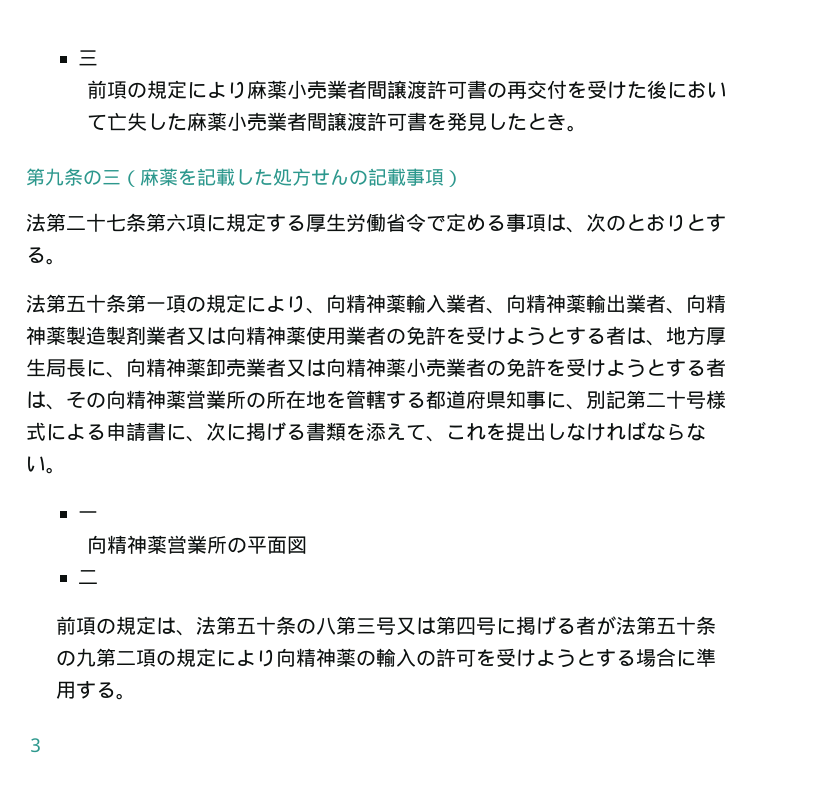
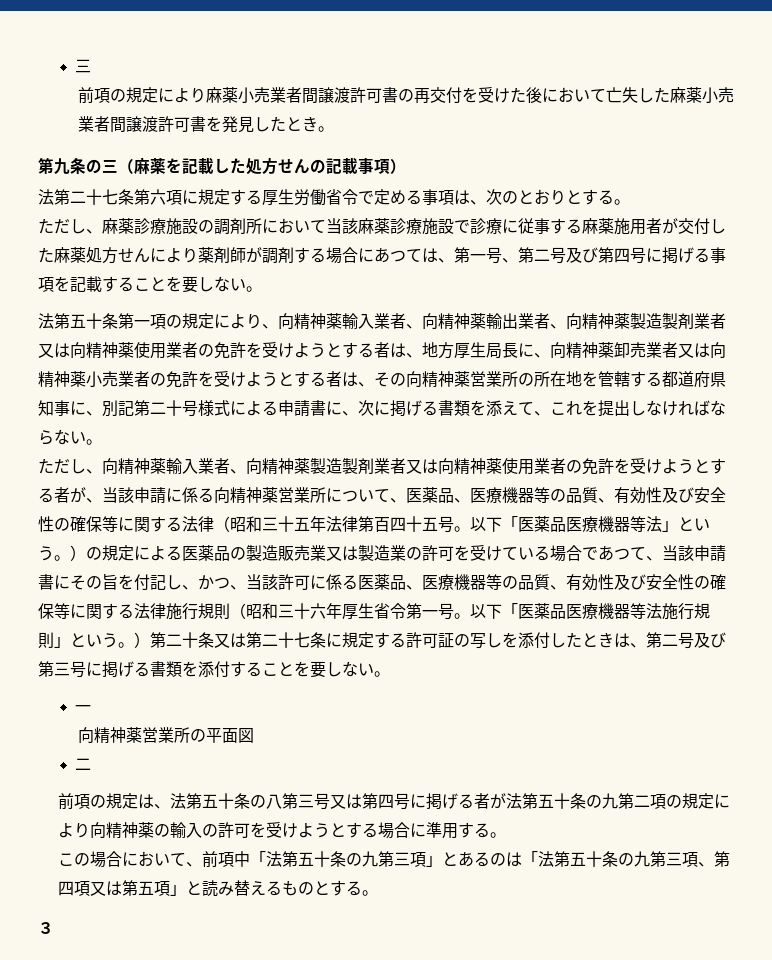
(66, 261) none -> [38,218,726,235] [38,247,726,264] [38,276,262,293] // ただし、麻薬診療施設の調剤所において当該麻薬診療施設で診療に従事する麻薬施用者が交付した麻薬処方せんにより薬剤師が調剤する場合にあつては、第一号、第二号及び第四号に掲げる事項を記載することを要しない。
(66, 470) none -> [38,458,726,475] [38,487,726,504] [38,516,710,533] [38,545,726,562] [38,574,726,591] [38,603,710,620] [38,632,726,649] [38,661,390,678] // ただし、向精神薬輸入業者、向精神薬製造製剤業者又は向精神薬使用業者の免許を受けようとする者が、当該申請に係る向精神薬営業所について、医薬品、医療機器等の品質、有効性及び安全性の確保等に関する法律（昭和三十五年法律第百四十五号。以下「医薬品医療機器等法」という。）の規定による医薬品の製造販売業又は製造業の許可を受けている場合であつて、当該申請書にその旨を付記し、かつ、当該許可に係る医薬品、医療機器等の品質、有効性及び安全性の確保等に関する法律施行規則（昭和三十六年厚生省令第一号。以下「医薬品医療機器等法施行規則」という。）第二十条又は第二十七条に規定する許可証の写しを添付したときは、第二号及び第三号に掲げる書類を添付することを要しない。
(137, 696) none -> [57,851,730,868] [57,880,378,896] // この場合において、前項中「法第五十条の九第三項」とあるのは「法第五十条の九第三項、第四項又は第五項」と読み替えるものとする。

